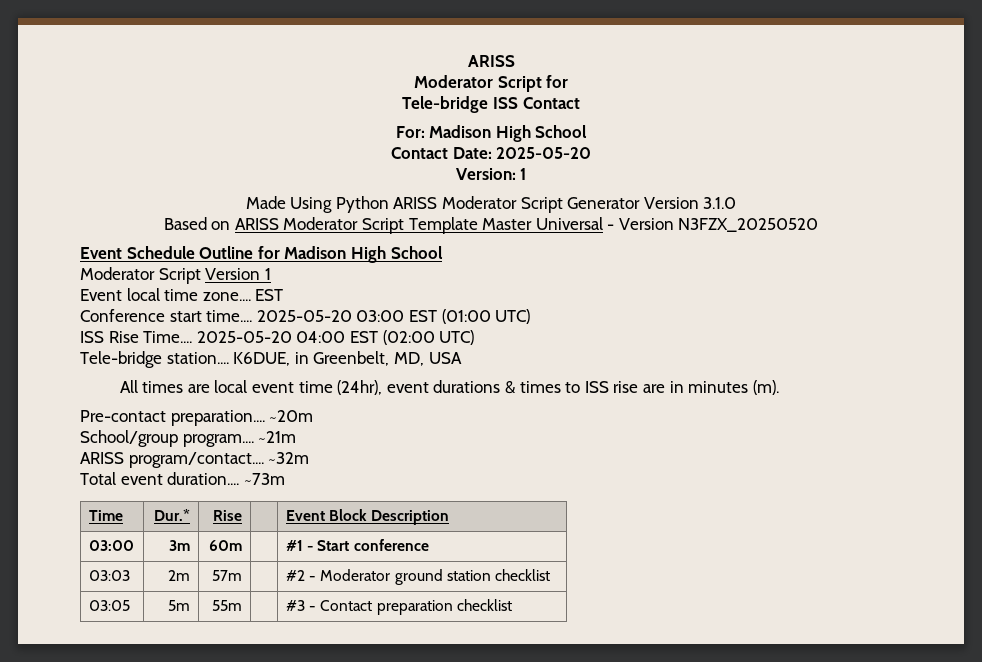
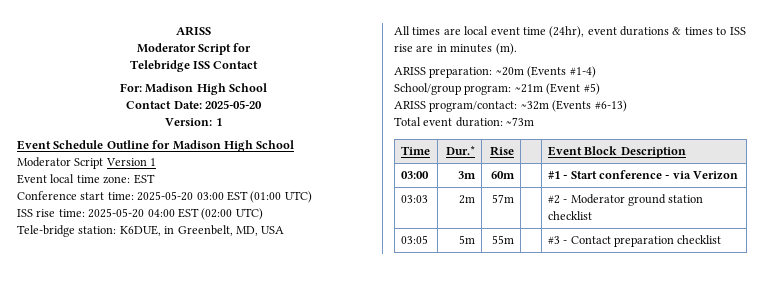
[402,96,489,113] Tele-bridge -> [129,60,190,72] Telebridge
[245,196,737,213] [163,217,819,234] // Made Using Python ARISS Moderator Script Generator Version 3.1.0 // Based on ARISS Moderator Script Template Master Universal - Version N3FZX_20250520 -> (222, 122) none
[202,292,251,301] zone.... -> [103,176,131,184] zone:
[206,310,253,322] time.... -> [107,192,134,200] time:
[108,331,193,343] Rise Time.... -> [36,209,85,217] rise time:
[166,352,229,364] station.... -> [78,226,117,234] station:
[80,410,265,426] Pre-contact preparation.... -> [394,67,493,78] ARISS preparation:
(314, 416) none -> [527,66,596,78] (Events #1-4)
[182,434,254,447] program.... -> [464,85,512,95] program:
[80,452,264,468] // ARISS program/contact.... -> [546,83,600,95] [394,101,518,112] (Event #5) // ARISS program/contact:
(310, 458) none -> [552,100,627,112] (Events #6-13)
[167,472,240,485] duration.... -> [455,117,503,127] duration:
(429, 545) none -> [665,171,739,180] - via Verizon

